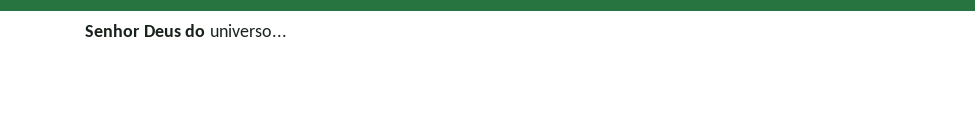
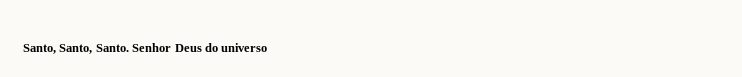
(85, 30) none -> [23,44,129,54] Santo, Santo, Santo.
[210,24,288,37] universo... -> [221,43,268,52] universo

